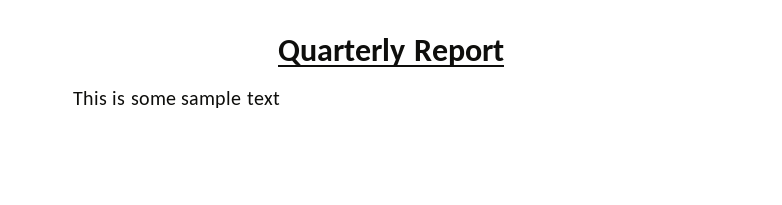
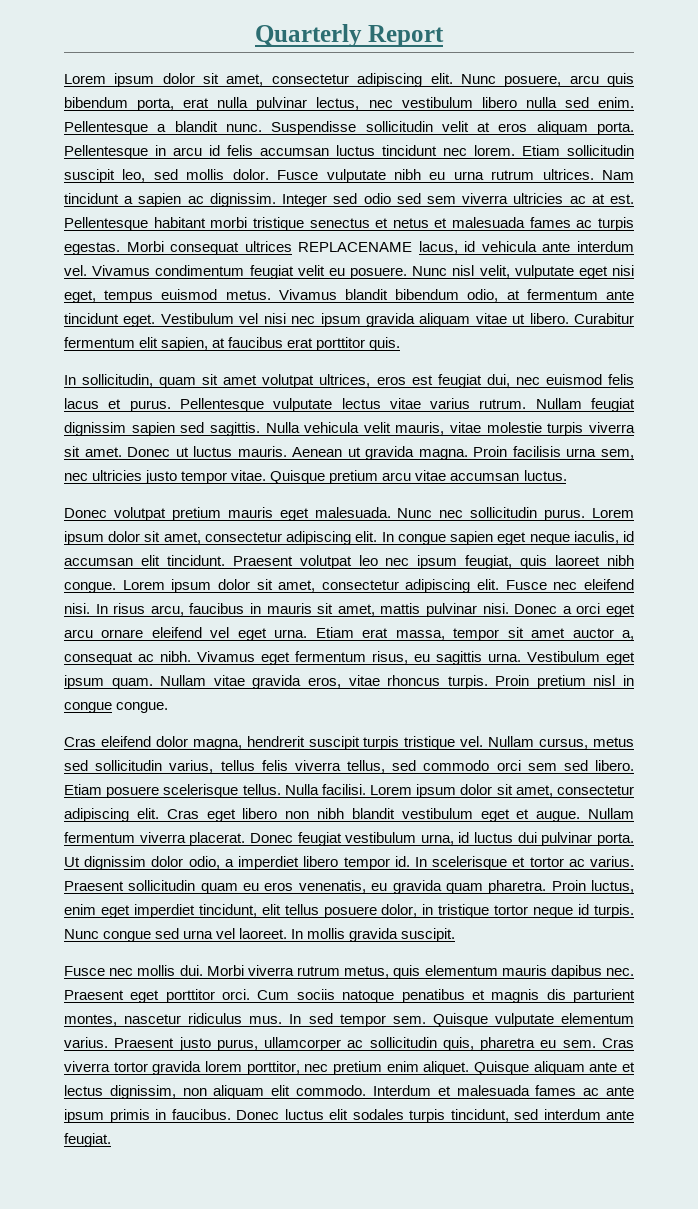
[73,91,280,108] This is some sample text -> [64,73,635,87] [64,97,635,111] [64,121,634,135] [64,145,634,159] [64,169,634,183] [64,193,634,207] [64,217,634,231] [64,241,634,255] [64,265,634,279] [64,289,634,303] [64,313,634,327] [64,337,401,351] [64,374,635,388] [64,398,635,412] [64,422,635,436] [64,446,635,460] [64,470,567,484] [64,507,634,521] [64,531,634,545] [64,555,635,569] [64,579,634,593] [64,603,636,617] [64,627,634,641] [64,651,635,665] [64,675,634,689] [64,702,169,713] [64,736,635,750] [64,760,634,773] [64,784,634,798] [64,808,634,822] [64,832,634,846] [64,856,635,870] [64,880,635,894] [64,904,634,918] [64,928,456,942] [64,965,635,979] [64,989,636,1003] [64,1013,635,1027] [64,1037,634,1051] [64,1061,635,1075] [64,1085,635,1099] [64,1109,634,1123] [64,1133,111,1147] Lorem ipsum dolor sit amet, consectetur adipiscing elit. Nunc posuere, arcu quis bibendum porta, erat nulla pulvinar lectus, nec vestibulum libero nulla sed enim. Pellentesque a blandit nunc. Suspendisse sollicitudin velit at eros aliquam porta. Pellentesque in arcu id felis accumsan luctus tincidunt nec lorem. Etiam sollicitudin suscipit leo, sed mollis dolor. Fusce vulputate nibh eu urna rutrum ultrices. Nam tincidunt a sapien ac dignissim. Integer sed odio sed sem viverra ultricies ac at est. Pellentesque habitant morbi tristique senectus et netus et malesuada fames ac turpis egestas. Morbi consequat ultrices REPLACENAME lacus, id vehicula ante interdum vel. Vivamus condimentum feugiat velit eu posuere. Nunc nisl velit, vulputate eget nisi eget, tempus euismod metus. Vivamus blandit bibendum odio, at fermentum ante tincidunt eget. Vestibulum vel nisi nec ipsum gravida aliquam vitae ut libero. Curabitur fermentum elit sapien, at faucibus erat porttitor quis. // In sollicitudin, quam sit amet volutpat ultrices, eros est feugiat dui, nec euismod felis lacus et purus. Pellentesque vulputate lectus vitae varius rutrum. Nullam feugiat dignissim sapien sed sagittis. Nulla vehicula velit mauris, vitae molestie turpis viverra sit amet. Donec ut luctus mauris. Aenean ut gravida magna. Proin facilisis urna sem, nec ultricies justo tempor vitae. Quisque pretium arcu vitae accumsan luctus. // Donec volutpat pretium mauris eget malesuada. Nunc nec sollicitudin purus. Lorem ipsum dolor sit amet, consectetur adipiscing elit. In congue sapien eget neque iaculis, id accumsan elit tincidunt. Praesent volutpat leo nec ipsum feugiat, quis laoreet nibh congue. Lorem ipsum dolor sit amet, consectetur adipiscing elit. Fusce nec eleifend nisi. In risus arcu, faucibus in mauris sit amet, mattis pulvinar nisi. Donec a orci eget arcu ornare eleifend vel eget urna. Etiam erat massa, tempor sit amet auctor a, consequat ac nibh. Vivamus eget fermentum risus, eu sagittis urna. Vestibulum eget ipsum quam. Nullam vitae gravida eros, vitae rhoncus turpis. Proin pretium nisl in congue congue. // Cras eleifend dolor magna, hendrerit suscipit turpis tristique vel. Nullam cursus, metus sed sollicitudin varius, tellus felis viverra tellus, sed commodo orci sem sed libero. Etiam posuere scelerisque tellus. Nulla facilisi. Lorem ipsum dolor sit amet, consectetur adipiscing elit. Cras eget libero non nibh blandit vestibulum eget et augue. Nullam fermentum viverra placerat. Donec feugiat vestibulum urna, id luctus dui pulvinar porta. Ut dignissim dolor odio, a imperdiet libero tempor id. In scelerisque et tortor ac varius. Praesent sollicitudin quam eu eros venenatis, eu gravida quam pharetra. Proin luctus, enim eget imperdiet tincidunt, elit tellus posuere dolor, in tristique tortor neque id turpis. Nunc congue sed urna vel laoreet. In mollis gravida suscipit. // Fusce nec mollis dui. Morbi viverra rutrum metus, quis elementum mauris dapibus nec. Praesent eget porttitor orci. Cum sociis natoque penatibus et magnis dis parturient montes, nascetur ridiculus mus. In sed tempor sem. Quisque vulputate elementum varius. Praesent justo purus, ullamcorper ac sollicitudin quis, pharetra eu sem. Cras viverra tortor gravida lorem porttitor, nec pretium enim aliquet. Quisque aliquam ante et lectus dignissim, non aliquam elit commodo. Interdum et malesuada fames ac ante ipsum primis in faucibus. Donec luctus elit sodales turpis tincidunt, sed interdum ante feugiat.

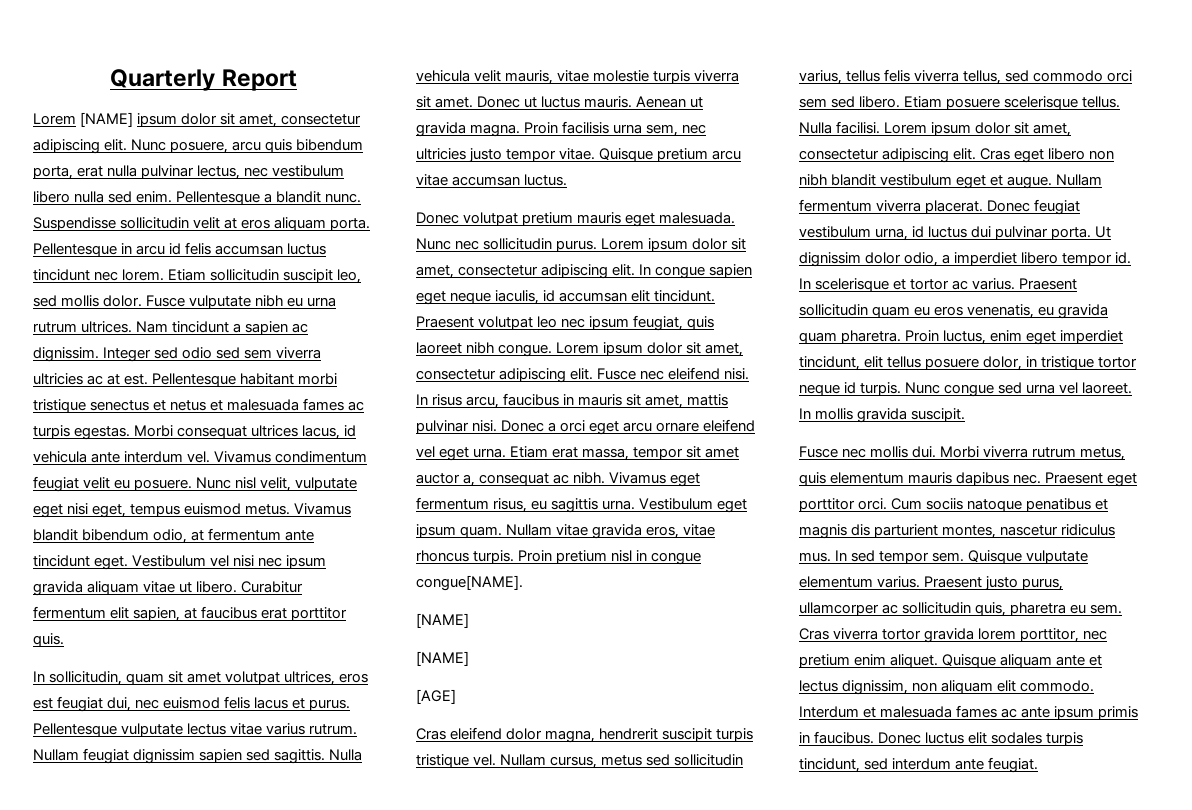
(106, 79) none -> [80,112,134,127] [NAME]
[298,242,413,252] REPLACENAME -> (299, 431) none
[116,702,169,713] congue. -> [416,575,523,591] [416,613,469,628] [416,651,469,666] [416,689,456,704] congue[NAME]. // [NAME] // [NAME] // [AGE]

